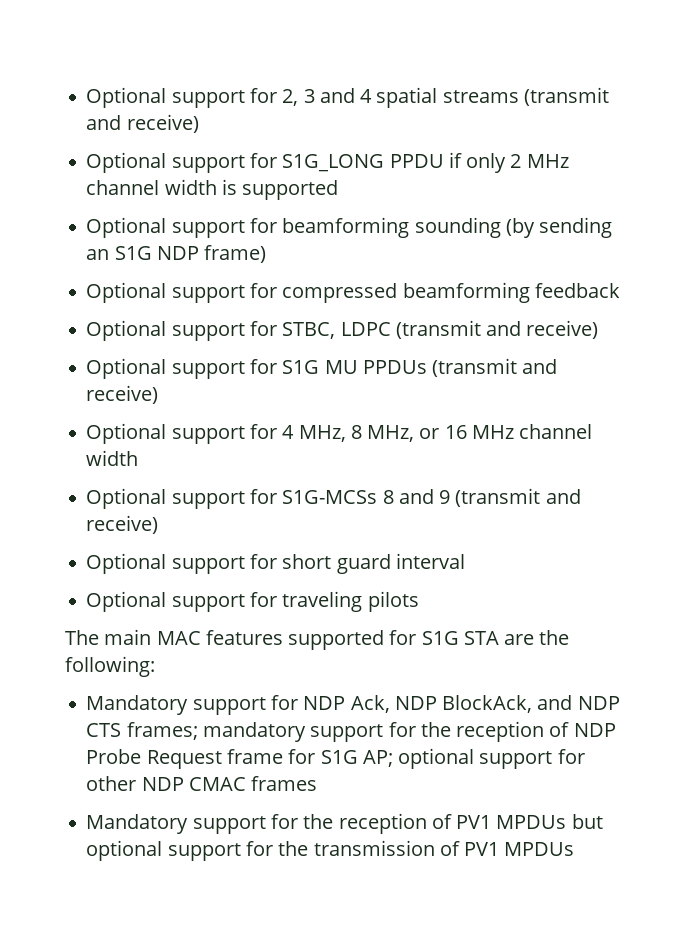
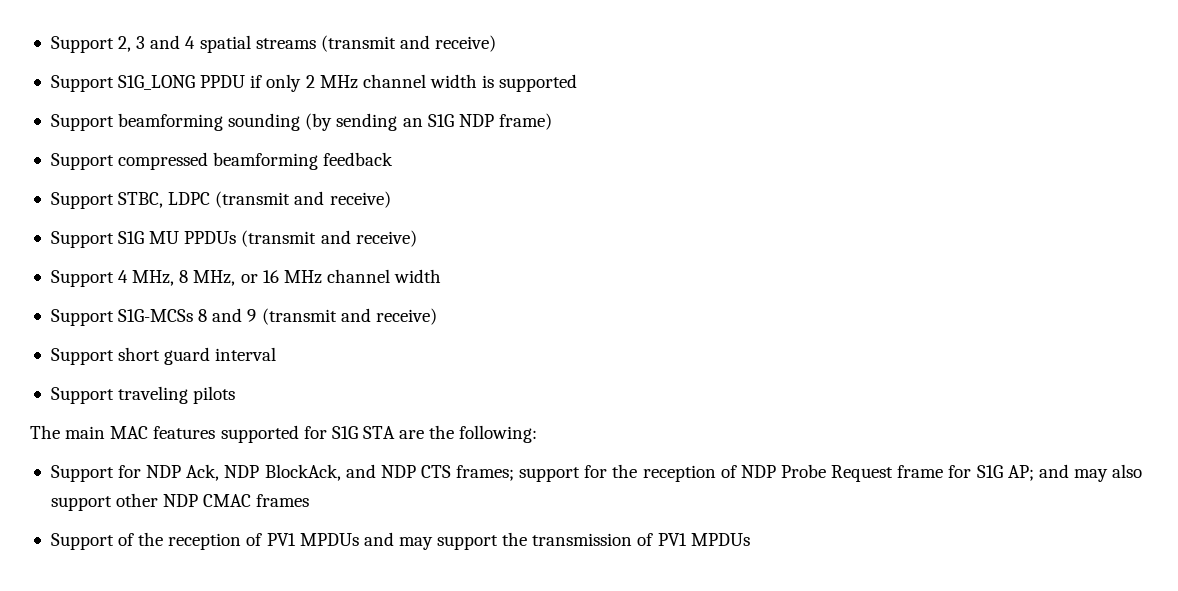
[86,87,277,108] Optional support for -> [50,36,114,53] Support
[86,152,277,173] Optional support for -> [50,75,114,92] Support
[86,217,277,238] Optional support for -> [50,114,114,131] Support
[86,282,277,303] Optional support for -> [50,153,114,170] Support
[86,320,277,341] Optional support for -> [50,192,114,209] Support
[86,358,277,379] Optional support for -> [50,231,114,248] Support
[86,423,277,444] Optional support for -> [50,270,114,287] Support
[86,488,277,509] Optional support for -> [50,309,114,326] Support
[86,553,277,574] Optional support for -> [50,348,114,365] Support
[86,591,277,612] Optional support for -> [50,387,114,404] Support
[86,695,266,715] Mandatory support -> [50,465,114,482] Support
[202,722,306,742] mandatory -> (515, 473) none
[398,748,585,769] optional support for -> [1038,464,1143,482] [50,496,112,511] and may also support
[86,814,298,834] Mandatory support for -> [50,533,135,550] Support of
[571,814,603,829] [86,840,273,861] but optional support for -> [363,532,499,550] and may support

